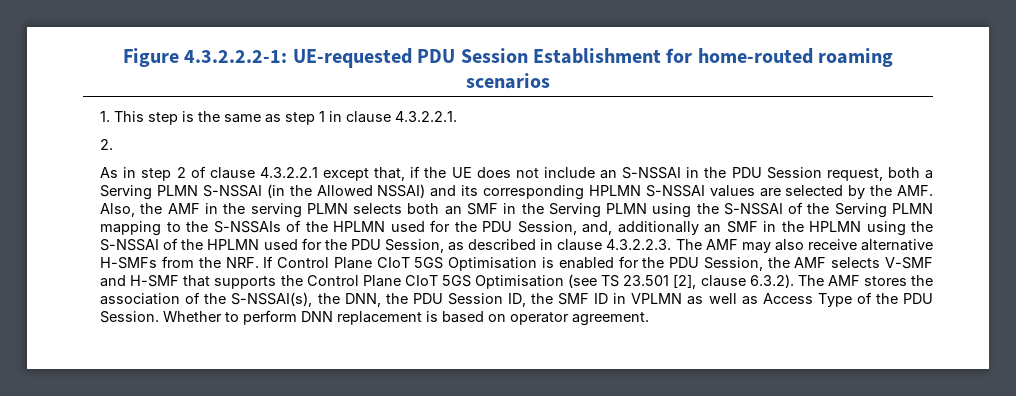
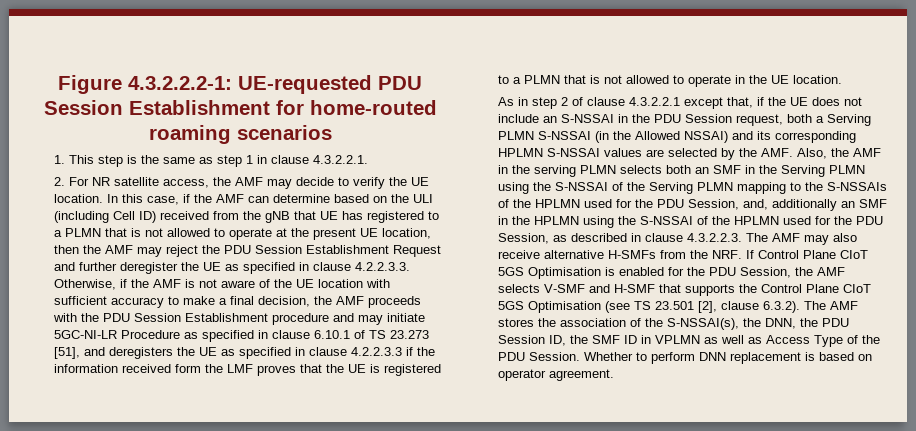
(114, 144) none -> [68,177,429,189] [53,194,433,205] [53,211,439,223] [53,228,431,240] [53,245,441,257] [53,262,410,274] [53,279,390,290] [53,296,421,308] [52,313,425,325] [53,330,429,342] [53,347,435,359] [53,364,441,376] [497,75,842,87] For NR satellite access, the AMF may decide to verify the UE location. In this case, if the AMF can determine based on the ULI (including Cell ID) received from the gNB that UE has registered to a PLMN that is not allowed to operate at the present UE location, then the AMF may reject the PDU Session Establishment Request and further deregister the UE as specified in clause 4.2.2.3.3. Otherwise, if the AMF is not aware of the UE location with sufficient accuracy to make a final decision, the AMF proceeds with the PDU Session Establishment procedure and may initiate 5GC-NI-LR Procedure as specified in clause 6.10.1 of TS 23.273 [51], and deregisters the UE as specified in clause 4.2.2.3.3 if the information received form the LMF proves that the UE is registered to a PLMN that is not allowed to operate in the UE location.

